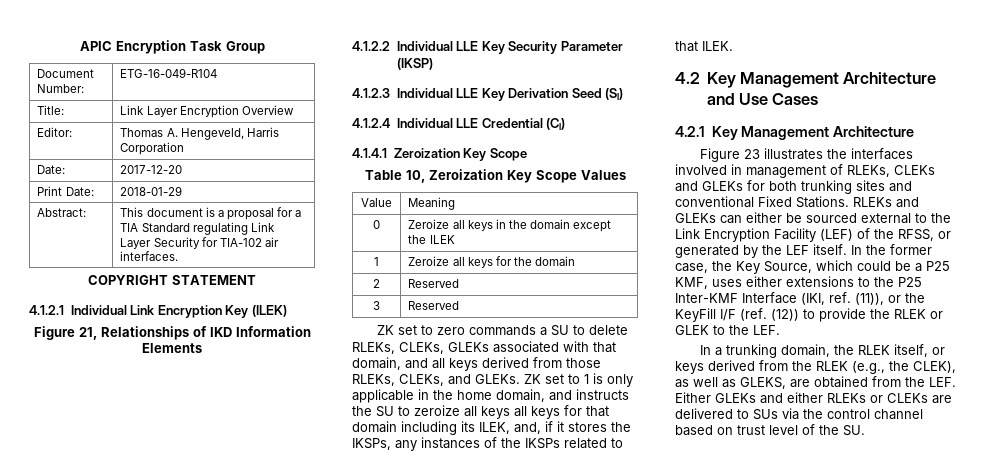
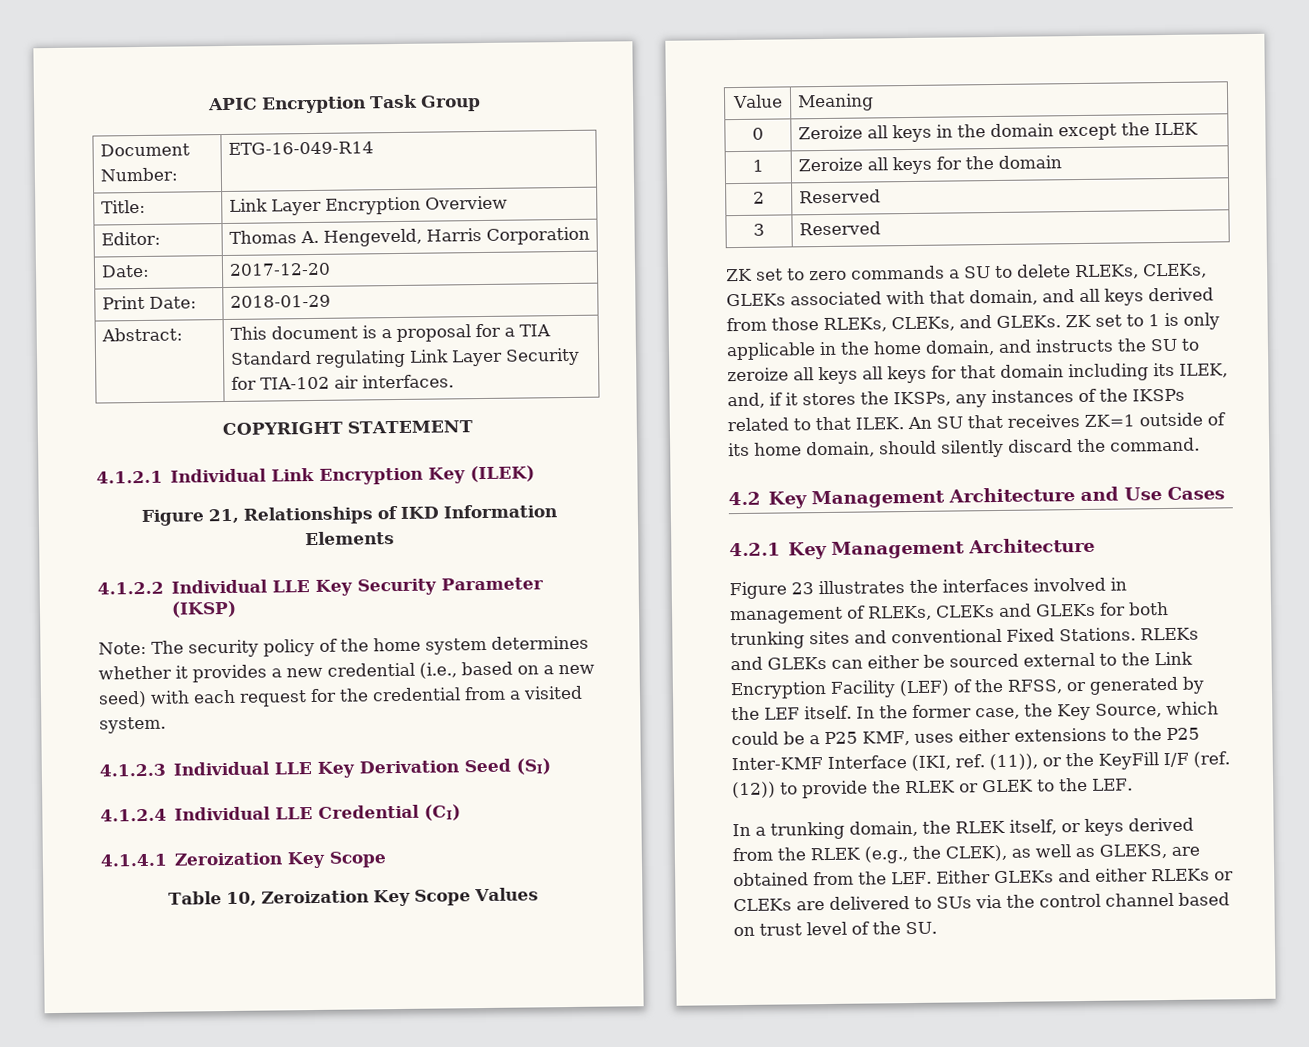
[120,68,218,78] ETG-16-049-R104 -> [227,141,374,155] ETG-16-049-R14
(433, 64) none -> [98,635,589,658] [98,661,595,683] [98,685,583,708] [99,716,166,734] // Note: The security policy of the home system determines whether it provides a new credential (i.e., based on a new seed) with each request for the credential from a visited system.
(733, 46) none -> [907,412,1226,430] [728,437,1200,458] An SU that receives ZK=1 outside of its home domain, should silently discard the command.

